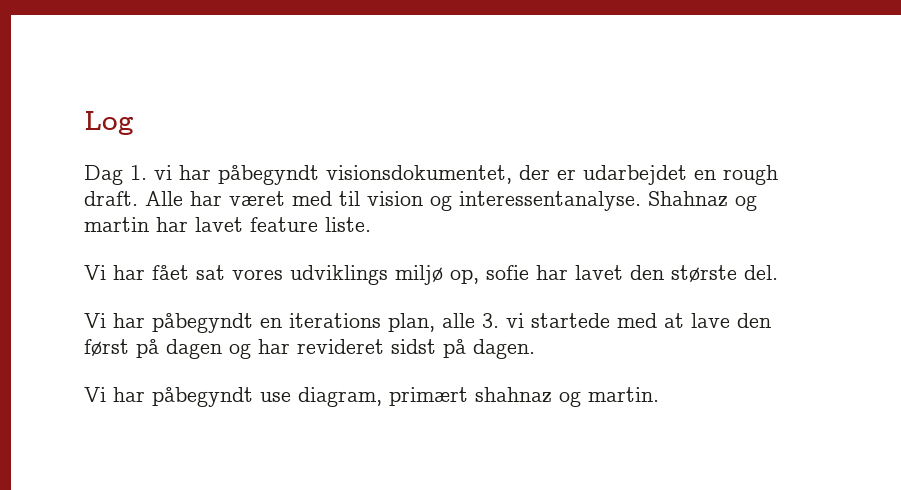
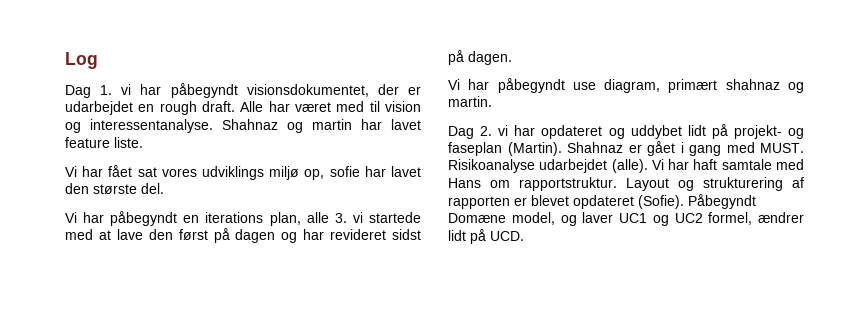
(659, 394) none -> [448,124,804,139] [448,141,804,156] [448,159,804,173] [448,177,804,191] [448,194,756,209] [448,212,804,226] [448,229,524,244] // Dag 2. vi har opdateret og uddybet lidt på projekt- og faseplan (Martin). Shahnaz er gået i gang med MUST. Risikoanalyse udarbejdet (alle). Vi har haft samtale med Hans om rapportstruktur. Layout og strukturering af rapporten er blevet opdateret (Sofie). Påbegyndt Domæne model, og laver UC1 og UC2 formel, ændrer lidt på UCD.

